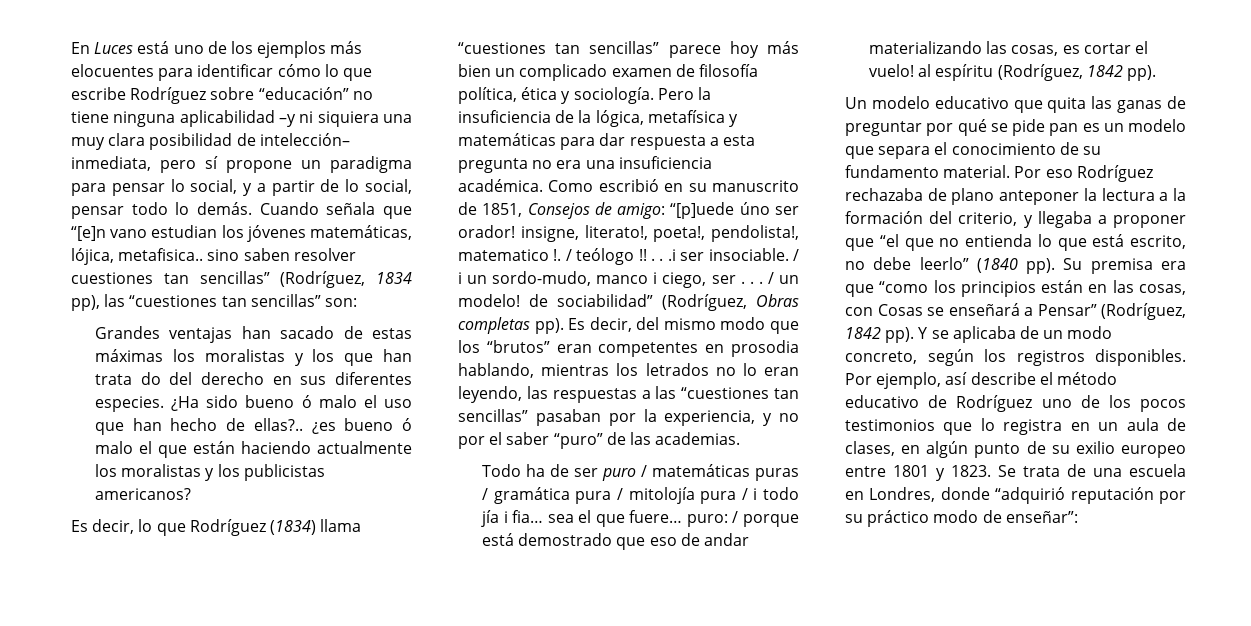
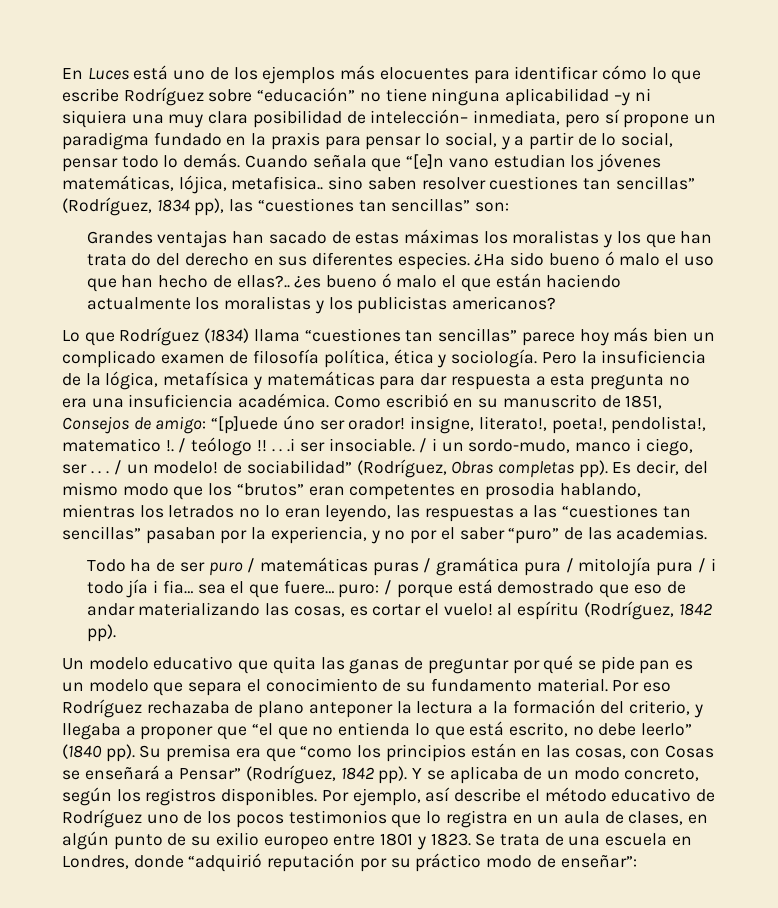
(412, 164) none -> [153,132,320,150] fundado en la praxis
[71,519,153,534] Es decir, lo -> [62,330,80,342] Lo

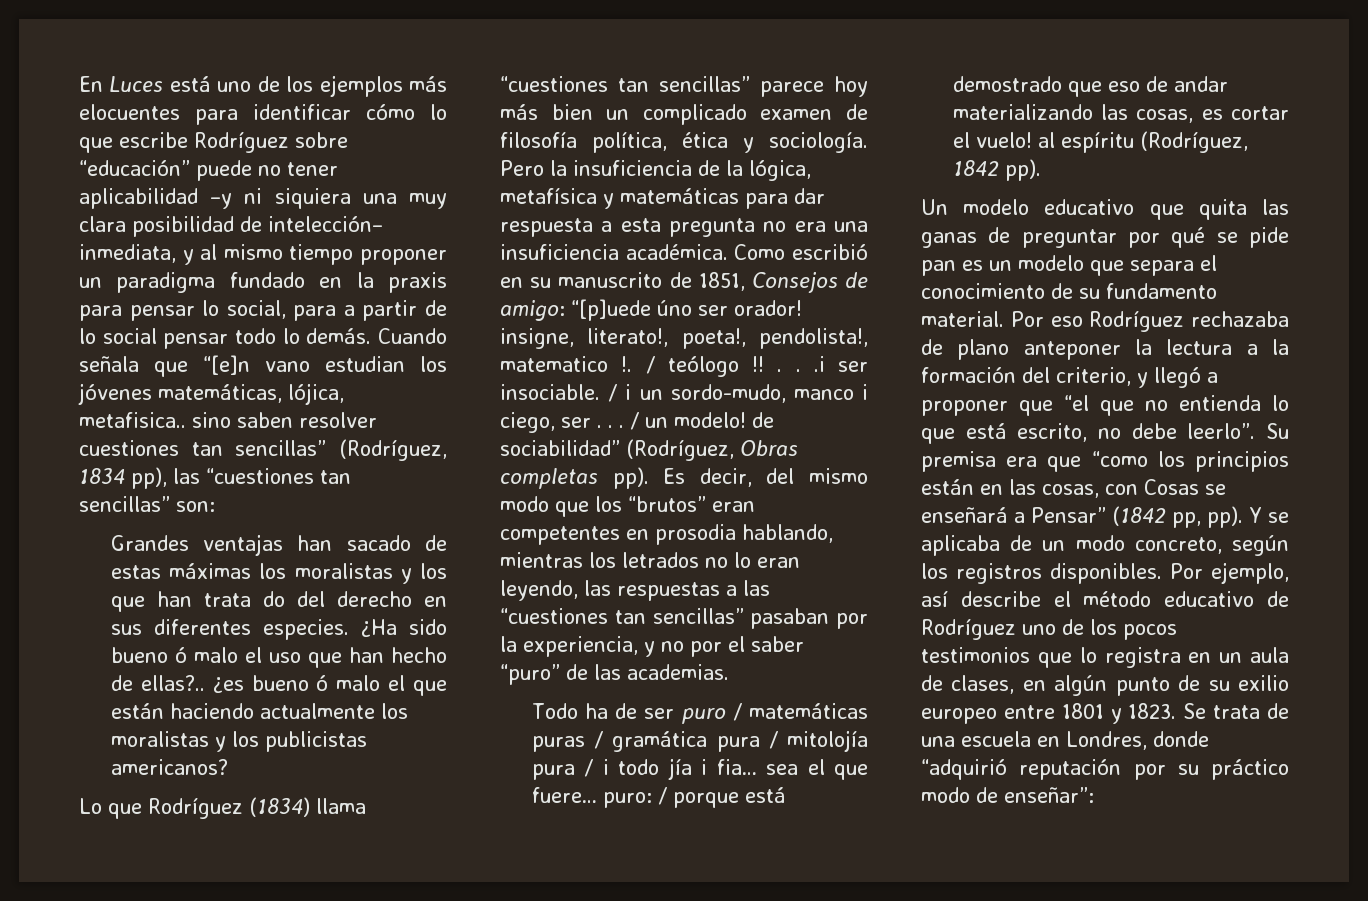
[359,88,501,106] no tiene ninguna -> [196,160,338,181] puede no tener
[564,109,690,128] pero sí propone -> [182,244,447,265] y al mismo tiempo proponer
[500,136,510,150] y -> [293,305,337,321] para
[621,132,674,147] social, -> [102,328,157,344] social
[62,723,121,740] llegaba -> [1154,367,1201,388] llegó
[641,723,693,736] [62,744,135,762] leerlo” (1840 pp). -> [1187,423,1256,439] leerlo”.
[245,765,374,784] (Rodríguez, 1842 -> [1112,506,1201,528] (1842 pp,

